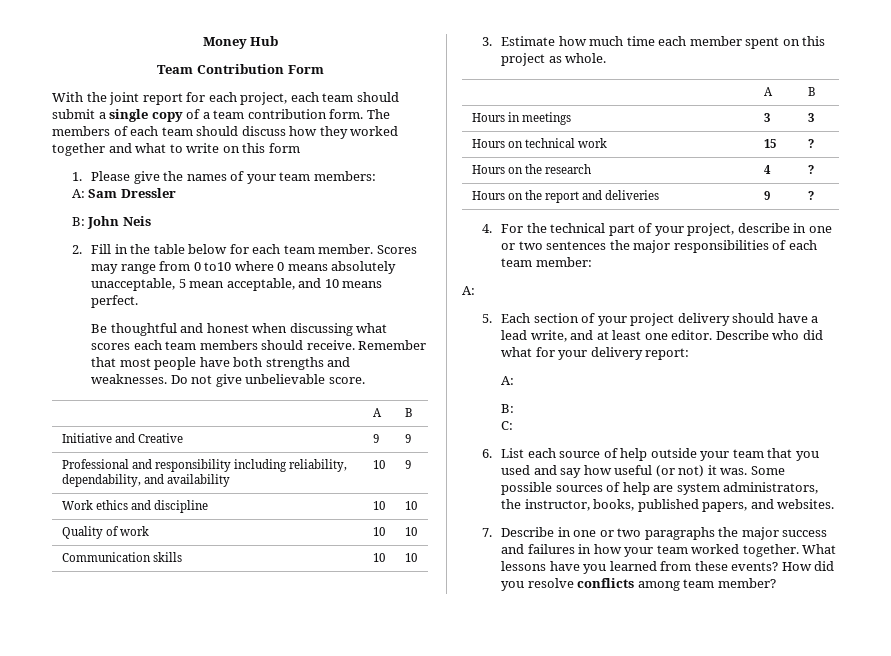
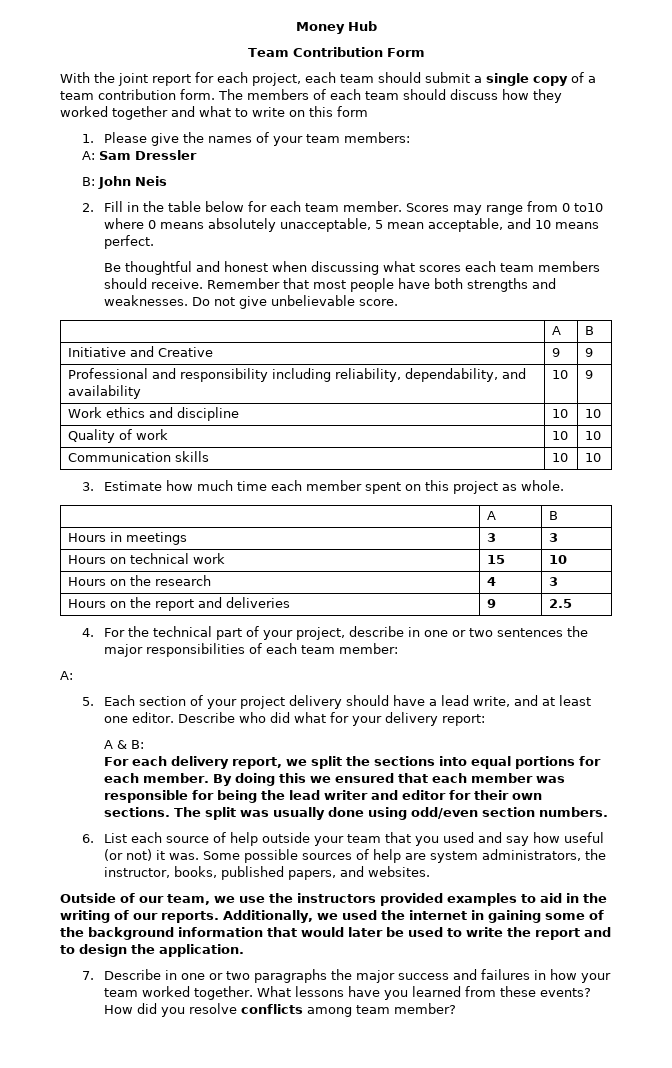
[807,139,814,148] ? -> [549,555,568,564] 10
[807,165,814,174] ? -> [549,577,559,586] 3
[807,191,814,200] ? -> [549,599,573,608] 2.5
[501,376,515,385] A: // -> [104,740,128,749] A &
[501,421,514,430] C: -> [104,756,602,769] [104,773,566,786] [104,790,543,803] [104,807,609,820] For each delivery report, we split the sections into equal portions for each member. By doing this we ensured that each member was responsible for being the lead writer and editor for their own sections. The split was usually done using odd/even section numbers.
(835, 504) none -> [60,893,607,906] [60,910,604,923] [60,927,611,940] [60,944,244,957] // Outside of our team, we use the instructors provided examples to aid in the writing of our reports. Additionally, we used the internet in gaining some of the background information that would later be used to write the report and to design the application.

